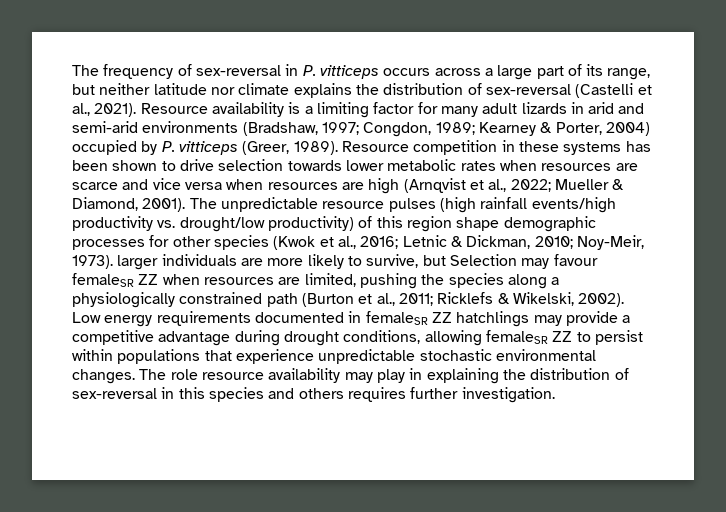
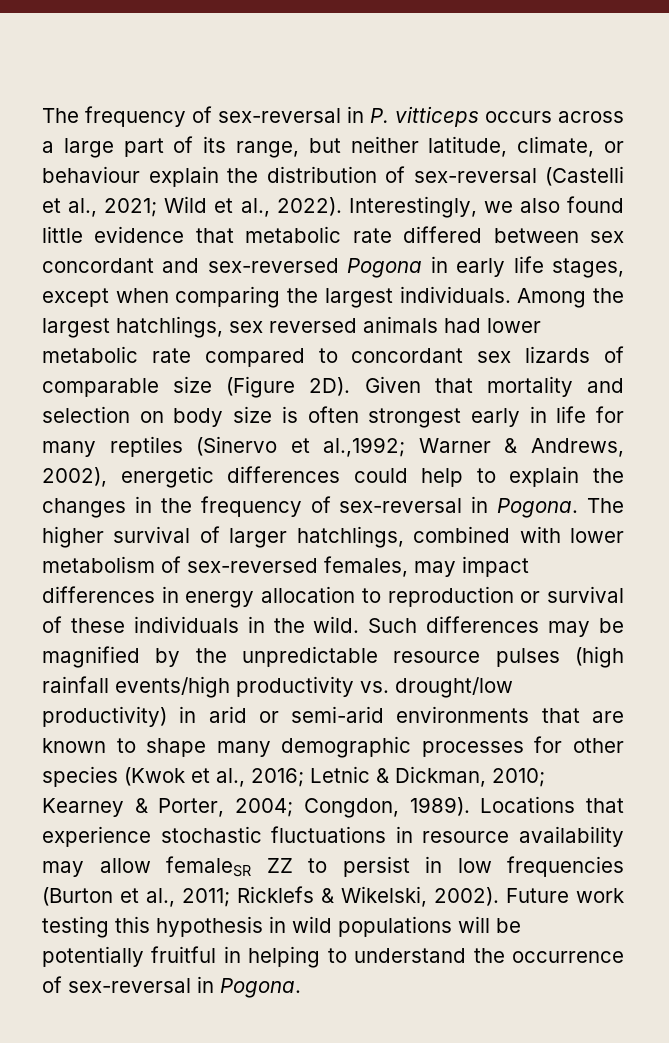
[153,83,352,98] latitude nor climate explains -> [428,136,624,157] [42,166,219,187] latitude, climate, or behaviour explain
[94,102,645,118] [72,121,650,137] [72,140,651,155] [72,159,638,171] [72,178,625,194] [72,197,217,212] 2021). Resource availability is a limiting factor for many adult lizards in arid and semi-arid environments (Bradshaw, 1997; Congdon, 1989; Kearney & Porter, 2004) occupied by P. vitticeps (Greer, 1989). Resource competition in these systems has been shown to drive selection towards lower metabolic rates when resources are scarce and vice versa when resources are high (Arnqvist et al., 2022; Mueller & Diamond, 2001). The -> [104,196,625,218] [42,226,625,243] [42,256,625,278] [42,286,624,308] [42,316,541,338] [42,346,624,367] [42,376,624,398] [42,406,624,428] [42,436,624,457] [42,466,624,488] [42,496,624,518] [42,526,624,548] [42,556,529,577] [42,586,624,608] [42,616,625,637] [42,646,227,668] 2021; Wild et al., 2022). Interestingly, we also found little evidence that metabolic rate differed between sex concordant and sex-reversed Pogona in early life stages, except when comparing the largest individuals. Among the largest hatchlings, sex reversed animals had lower metabolic rate compared to concordant sex lizards of comparable size (Figure 2D). Given that mortality and selection on body size is often strongest early in life for many reptiles (Sinervo et al.,1992; Warner & Andrews, 2002), energetic differences could help to explain the changes in the frequency of sex-reversal in Pogona. The higher survival of larger hatchlings, combined with lower metabolism of sex-reversed females, may impact differences in energy allocation to reproduction or survival of these individuals in the wild. Such differences may be magnified by the
[358,216,500,232] of this region shape -> [179,706,624,723] [42,738,271,757] in arid or semi-arid environments that are known to shape many
[576,235,644,250] [72,254,598,270] [72,273,560,289] [72,292,298,308] Noy-Meir, 1973). larger individuals are more likely to survive, but Selection may favour femaleSR ZZ when resources are limited, pushing the species along a physiologically constrained path -> [42,796,624,818] [42,826,624,847] [42,856,624,877] Kearney & Porter, 2004; Congdon, 1989). Locations that experience stochastic fluctuations in resource availability may allow femaleSR ZZ to persist in low frequencies
[72,311,631,327] [72,330,643,346] [72,349,596,364] [72,368,629,384] [72,387,555,403] Low energy requirements documented in femaleSR ZZ hatchlings may provide a competitive advantage during drought conditions, allowing femaleSR ZZ to persist within populations that experience unpredictable stochastic environmental changes. The role resource availability may play in explaining the distribution of sex-reversal in this species and others requires further investigation. -> [506,888,624,903] [42,916,521,938] [42,946,624,968] [42,976,301,998] Future work testing this hypothesis in wild populations will be potentially fruitful in helping to understand the occurrence of sex-reversal in Pogona.

